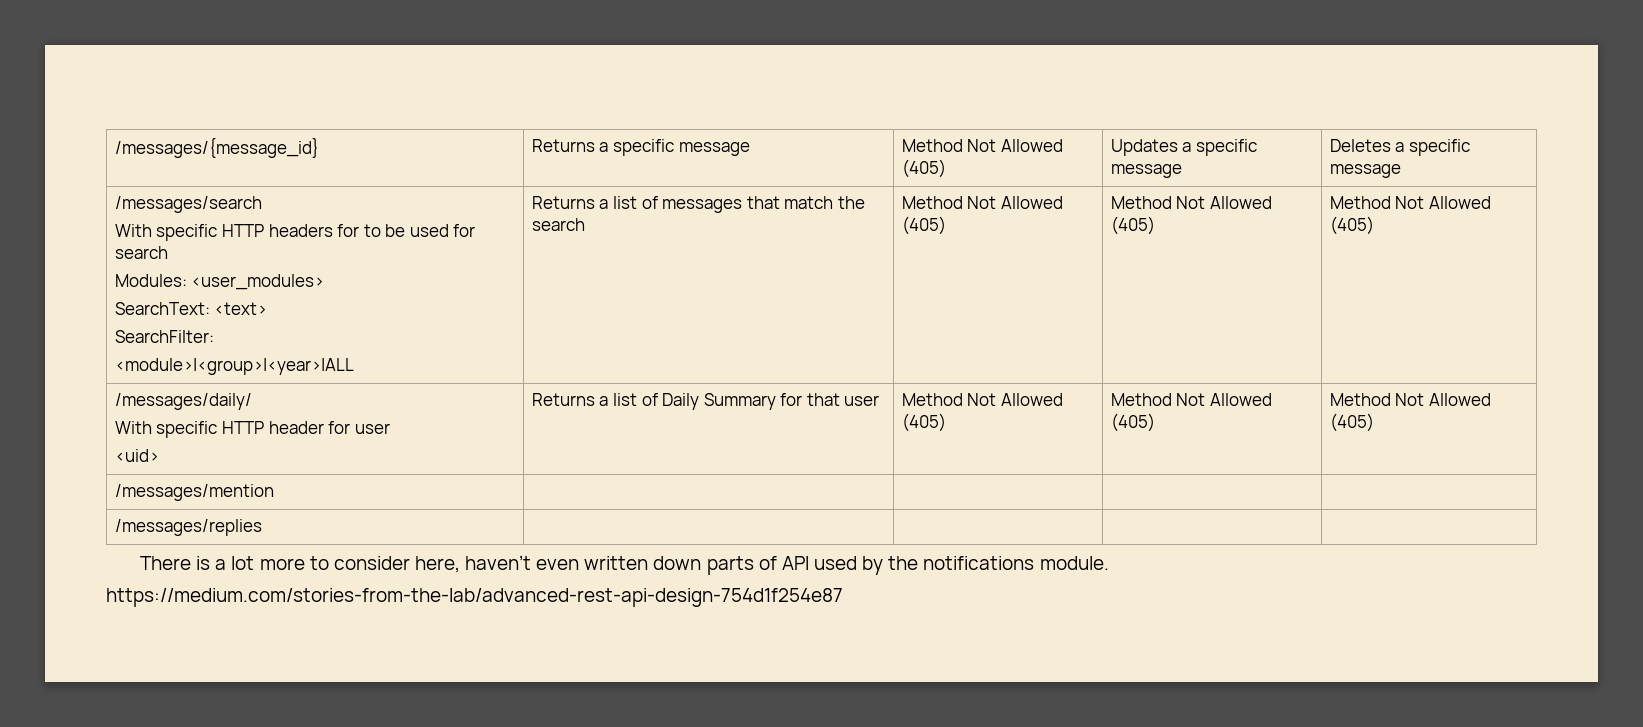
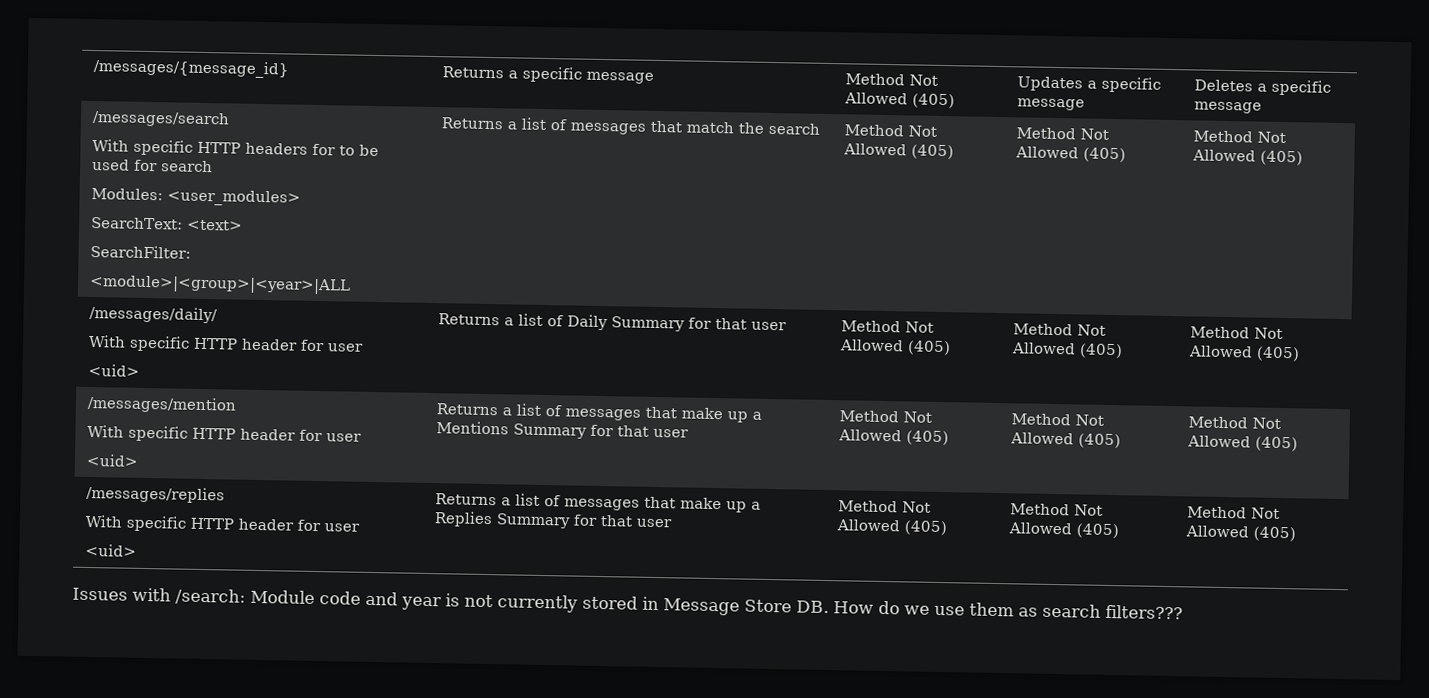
[114,519,262,536] [140,555,1109,575] [106,588,843,607] | | | | // /messages/replies | | | | // There is a lot more to consider here, haven’t even written down parts of API used by the notifications module. // https://medium.com/stories-from-the-lab/advanced-rest-api-design-754d1f254e87 -> [87,424,363,442] [86,453,140,467] [436,403,763,423] [436,421,690,439] [839,410,933,423] [838,429,950,446] [1011,413,1105,426] [1010,432,1122,449] [1188,416,1282,430] [1187,435,1299,452] [86,485,226,504] [85,514,361,532] [85,543,138,557] [435,493,762,513] [434,511,673,529] [838,500,932,513] [836,519,949,536] [1010,503,1104,516] [1008,522,1120,539] [1187,506,1281,519] [1185,525,1297,542] [72,587,1183,620] // With specific HTTP header for user // <uid> | Returns a list of messages that make up a Mentions Summary for that user | Method Not Allowed (405) | Method Not Allowed (405) | Method Not Allowed (405) // /messages/replies // With specific HTTP header for user // <uid> | Returns a list of messages that make up a Replies Summary for that user | Method Not Allowed (405) | Method Not Allowed (405) | Method Not Allowed (405) // Issues with /search: Module code and year is not currently stored in Message Store DB. How do we use them as search filters???

